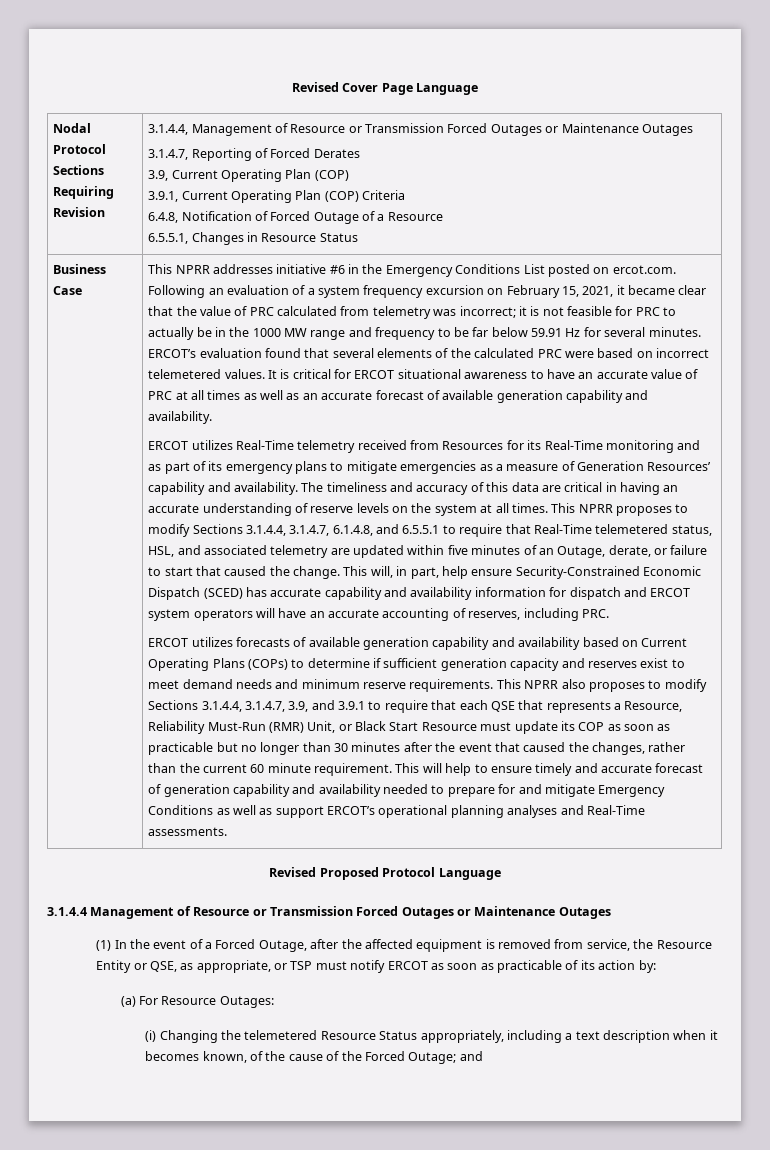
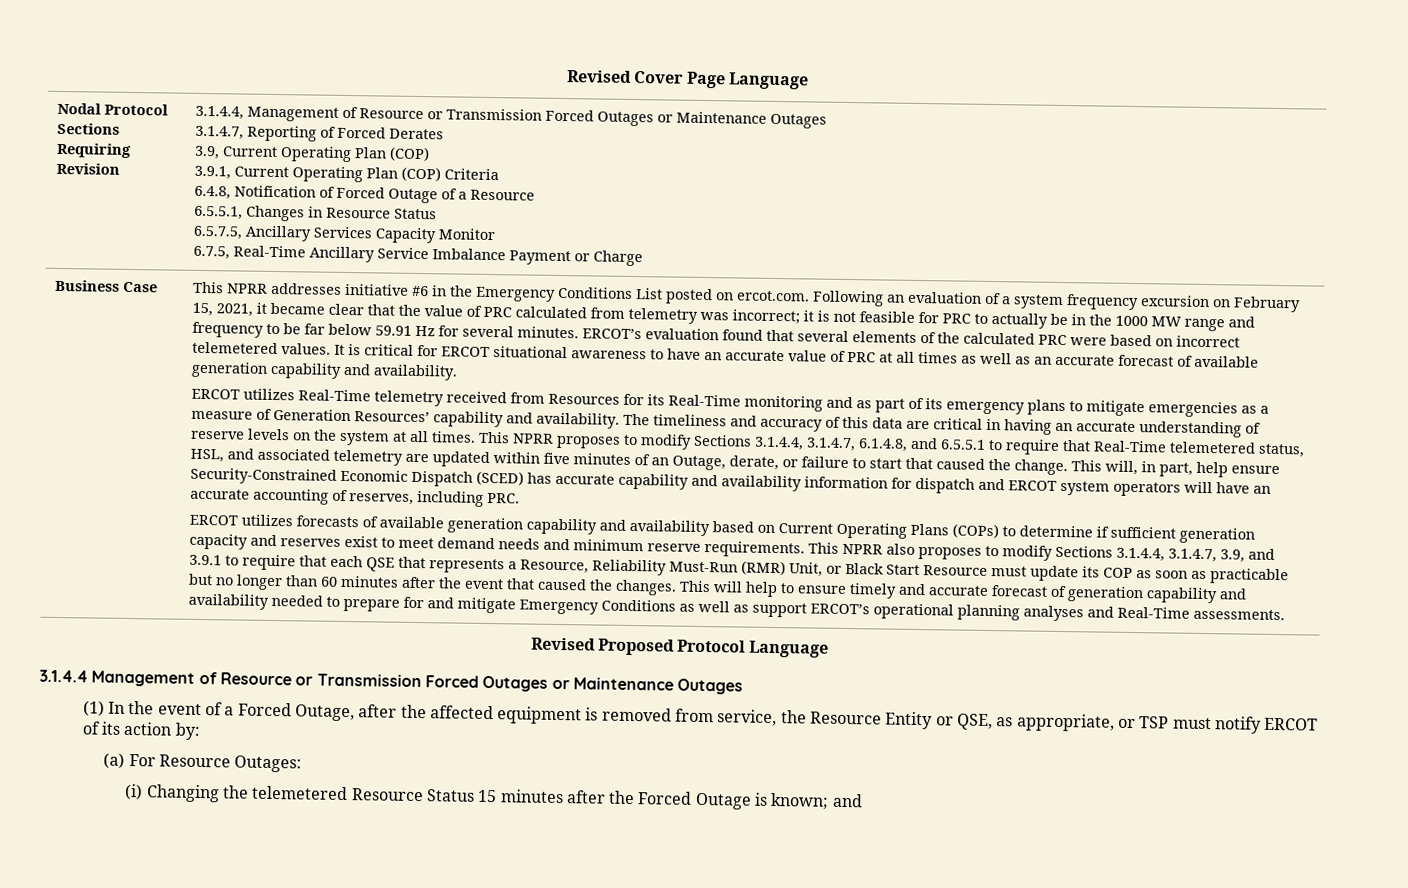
(358, 237) none -> [193,225,496,244] [193,245,644,267] // 6.5.7.5, Ancillary Services Capacity Monitor // 6.7.5, Real-Time Ancillary Service Imbalance Payment or Charge
[334,743,349,752] 30 -> [320,576,339,587] 60
[592,742,686,755] [148,763,393,776] changes, rather than the current 60 minute requirement. -> [615,579,678,596] changes.
[430,960,563,973] as soon as practicable -> (1319, 724) none
[420,1030,718,1043] [145,1051,457,1064] appropriately, including a text description when it becomes known, of the cause of the Forced Outage; -> [477,789,830,810] 15 minutes after the Forced Outage is known;

